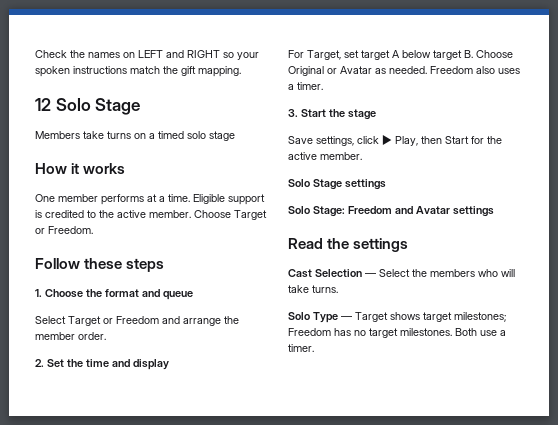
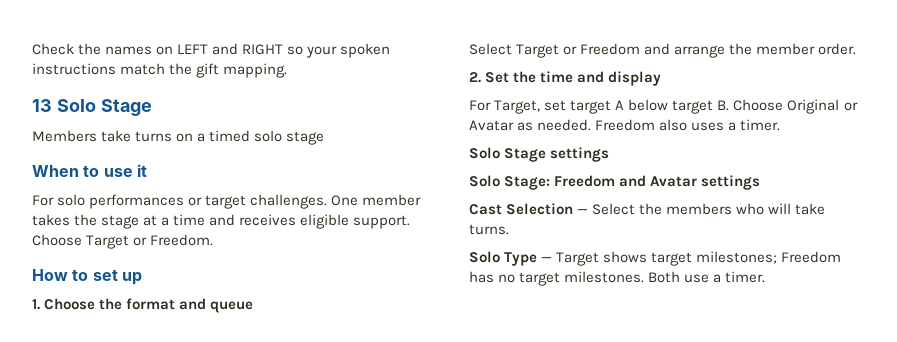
[35,98,51,111] 12 -> [32,99,52,112] 13
[35,163,126,174] [35,194,265,205] [35,210,191,218] How it works // One member performs at a time. Eligible support is credited to the active member. -> [32,164,147,177] [32,194,422,209] [32,214,411,229] When to use it // For solo performances or target challenges. One member takes the stage at a time and receives eligible support.
[35,258,165,272] Follow these steps -> [32,269,142,285] How to set up
[288,109,376,120] [288,135,502,146] [288,152,362,160] // 3. Start the stage // Save settings, click ▶ Play, then Start for the active member. -> (781, 125) none
[288,238,409,252] // Read the settings -> (761, 182) none

